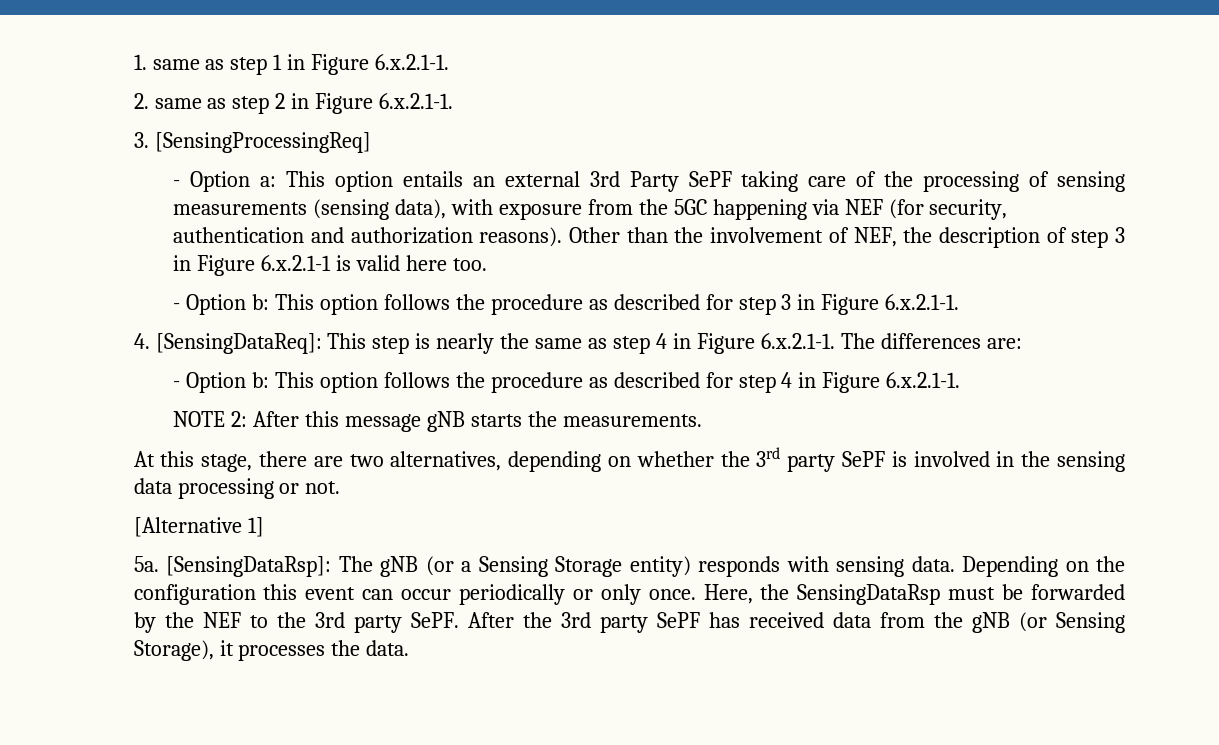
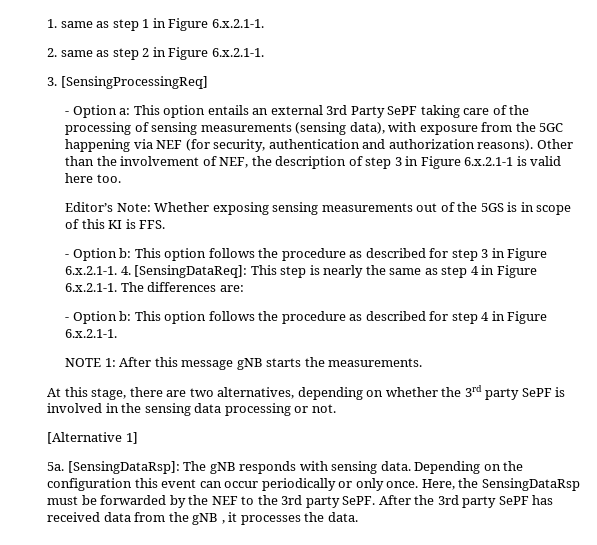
(487, 264) none -> [65,202,572,215] [65,219,166,229] // Editor’s Note: Whether exposing sensing measurements out of the 5GS is in scope of this KI is FFS.
(960, 302) // -> (118, 270) none
[231,411,248,427] 2: -> [104,358,116,367] 1:
[425,556,691,577] (or a Sensing Storage entity) -> (236, 468) none
[1018,612,1125,633] [133,640,214,661] (or Sensing Storage), -> [221,520,225,524] ,

